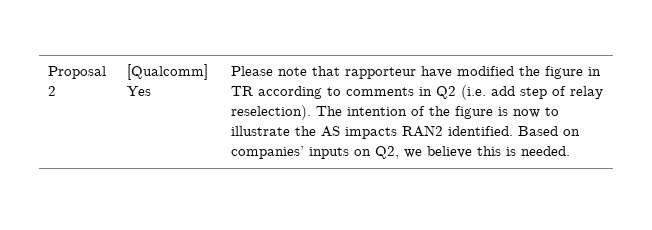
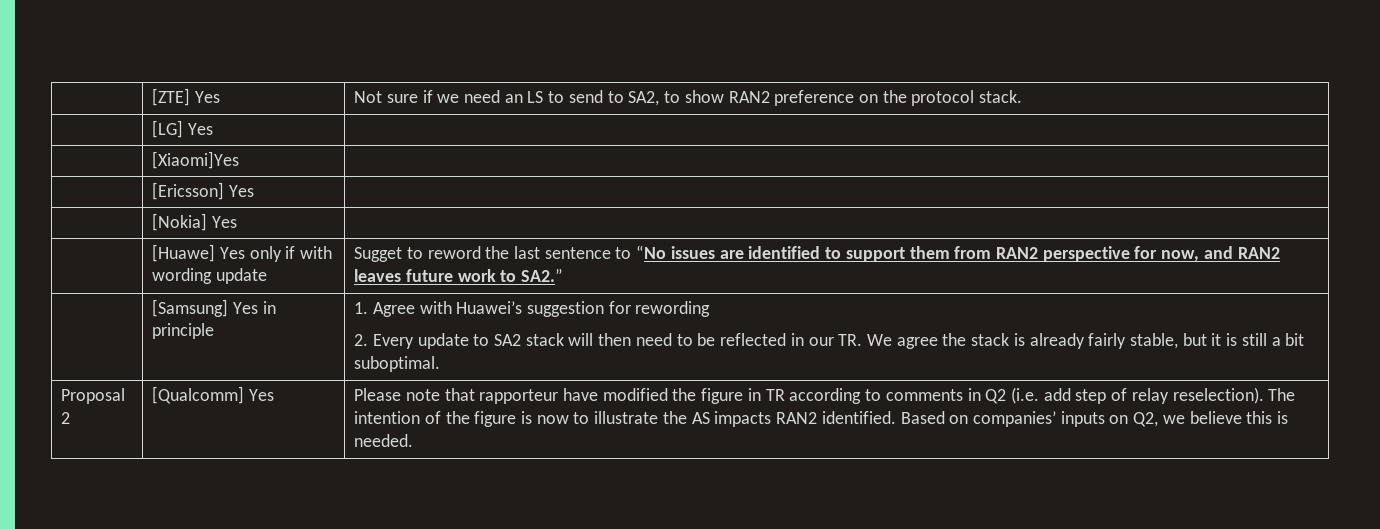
(48, 72) none -> [152,88,220,106] [354,90,1023,106] [152,120,213,138] [152,151,240,169] [152,182,254,200] [152,213,237,231] [152,244,332,262] [152,268,267,284] [354,245,1280,262] [354,268,563,282] [152,299,276,317] [152,323,215,339] [354,301,711,317] [354,333,1305,349] [354,356,441,372] | [ZTE] Yes | Not sure if we need an LS to send to SA2, to show RAN2 preference on the protocol stack. // | [LG] Yes | // | [Xiaomi]Yes | // | [Ericsson] Yes | // | [Nokia] Yes | // | [Huawe] Yes only if with wording update | Sugget to reword the last sentence to “No issues are identified to support them from RAN2 perspective for now, and RAN2 leaves future work to SA2.” // | [Samsung] Yes in principle | 1. Agree with Huawei’s suggestion for rewording // 2. Every update to SA2 stack will then need to be reflected in our TR. We agree the stack is already fairly stable, but it is still a bit suboptimal. //

